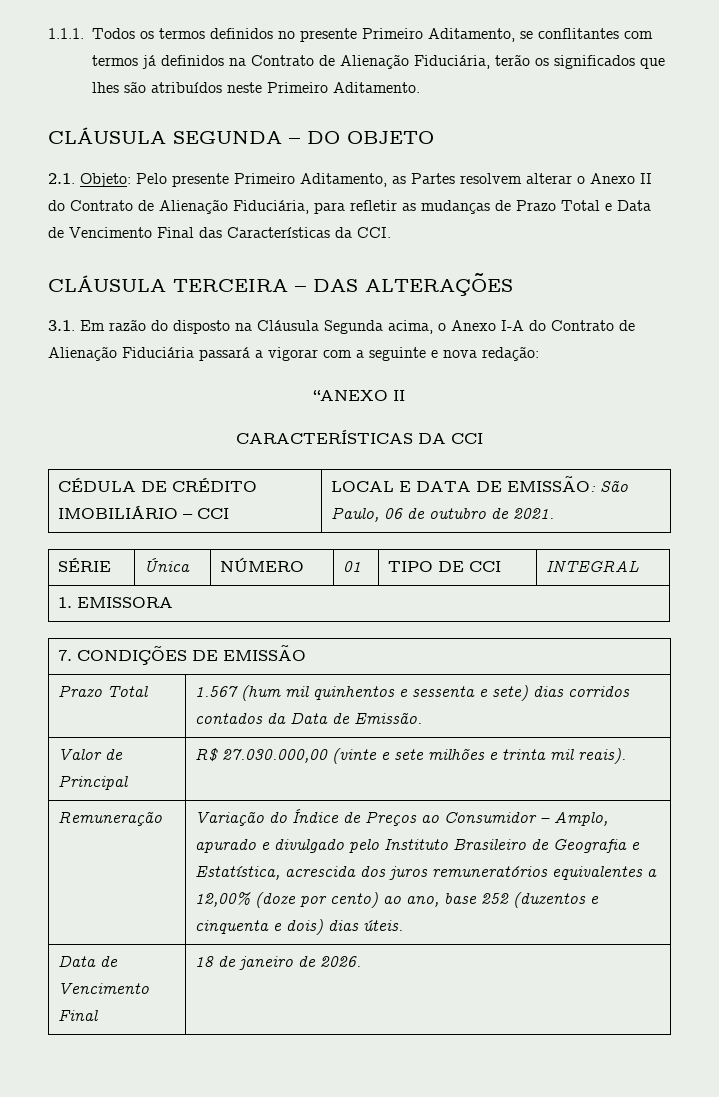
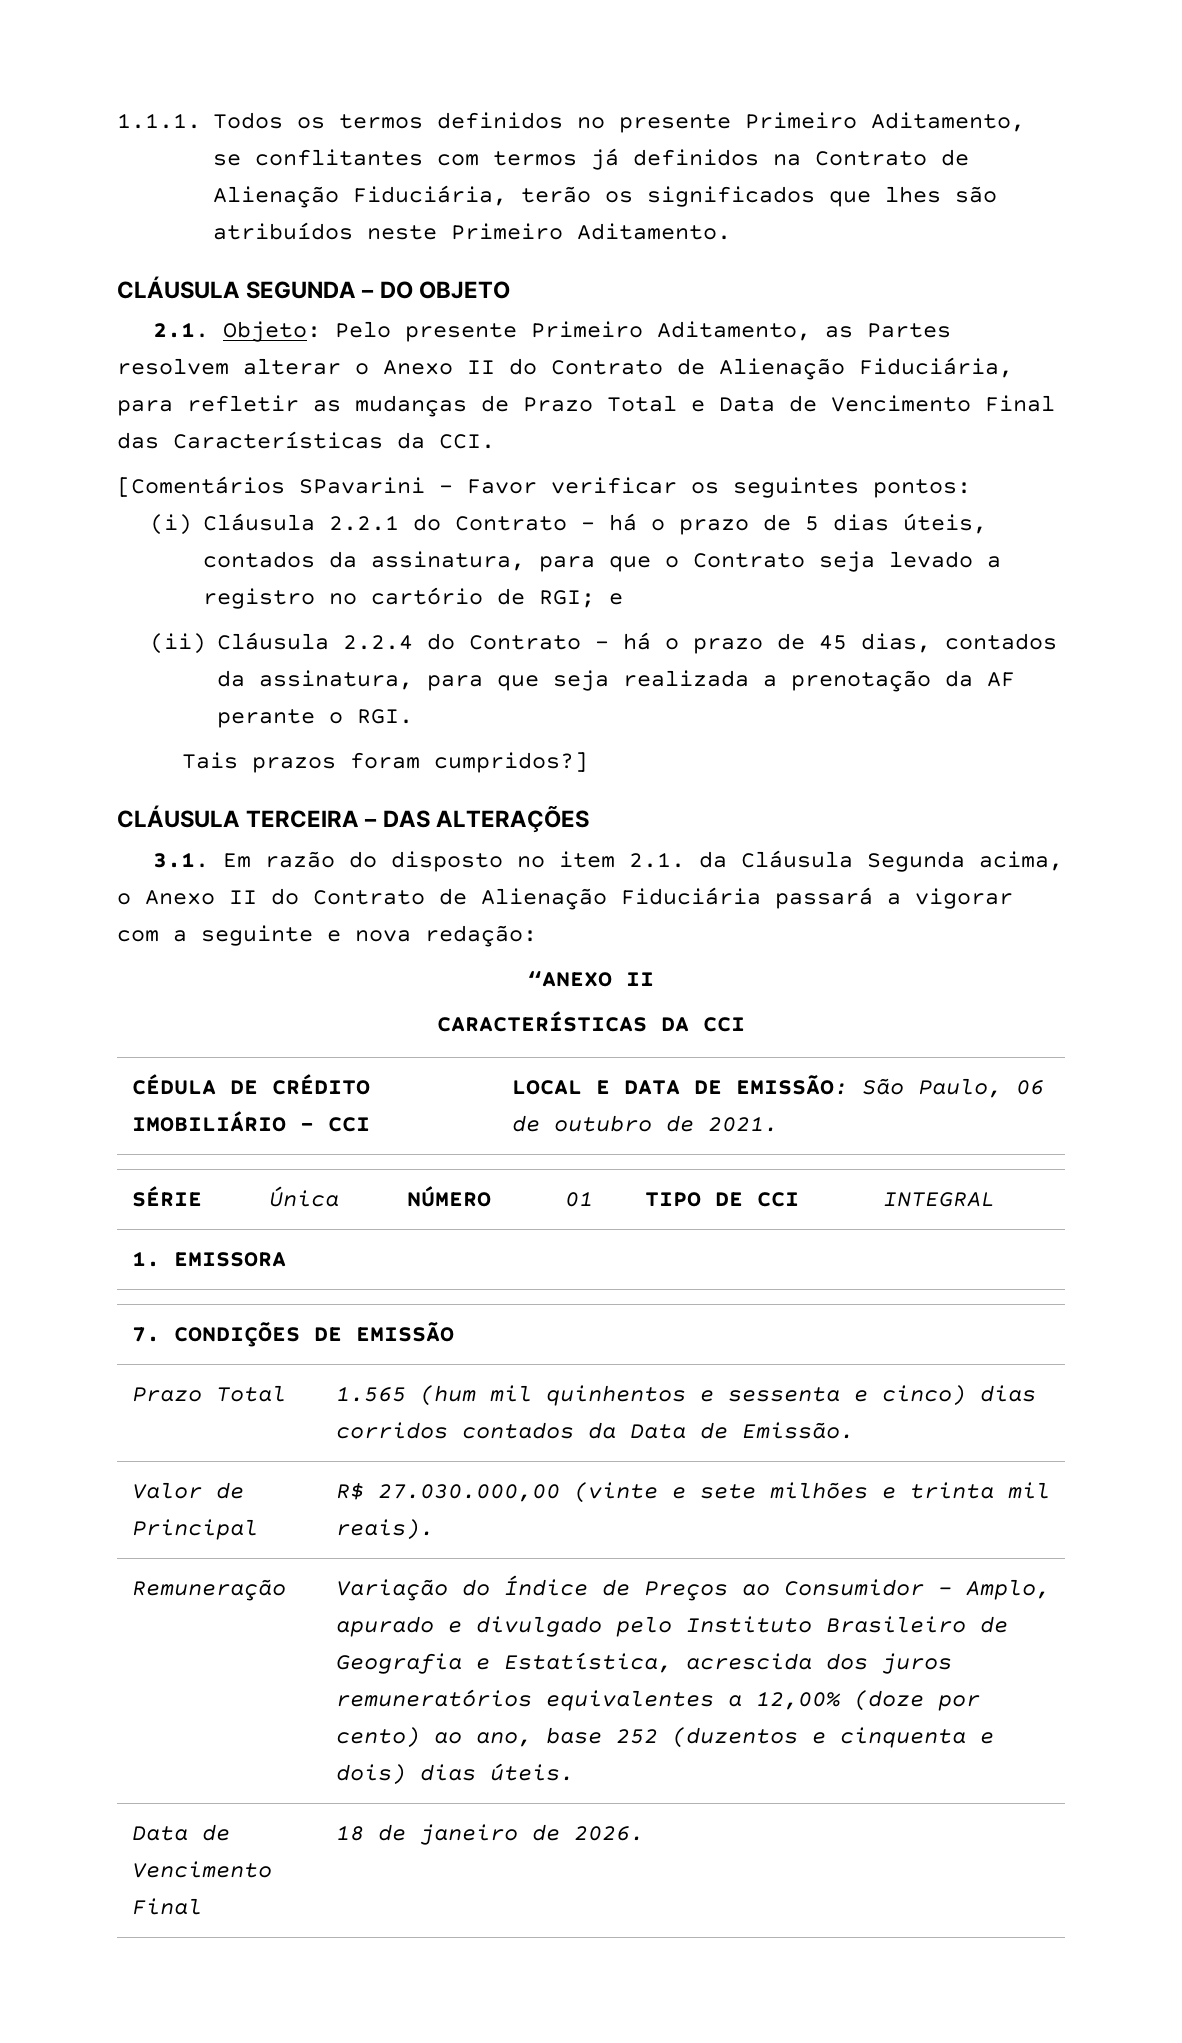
(391, 232) none -> [117,476,971,498] [149,513,988,535] [203,551,1002,572] [203,587,624,609] [149,632,1058,654] [217,670,1016,692] [217,709,414,728] [182,752,589,773] // [Comentários SPavarini – Favor verificar os seguintes pontos: // (i) Cláusula 2.2.1 do Contrato – há o prazo de 5 dias úteis, contados da assinatura, para que o Contrato seja levado a registro no cartório de RGI; e // (ii) Cláusula 2.2.4 do Contrato – há o prazo de 45 dias, contados da assinatura, para que seja realizada a prenotação da AF perante o RGI. // Tais prazos foram cumpridos?]
[235,323,252,331] na -> [517,851,728,868] no item 2.1. da
[501,320,524,331] I-A -> [229,890,257,904] II
[194,686,238,697] 1.567 -> [335,1386,406,1402] 1.565
[491,685,528,701] sete) -> [881,1385,966,1406] cinco)

